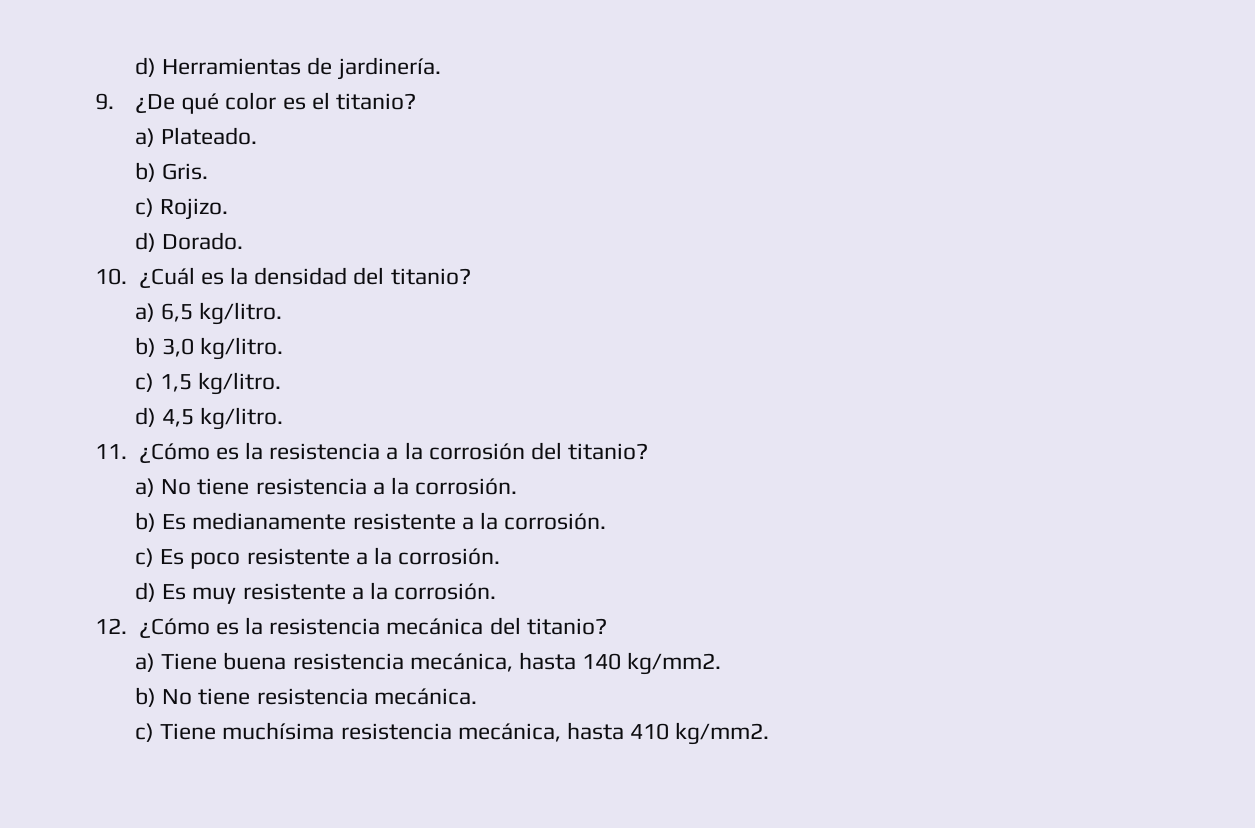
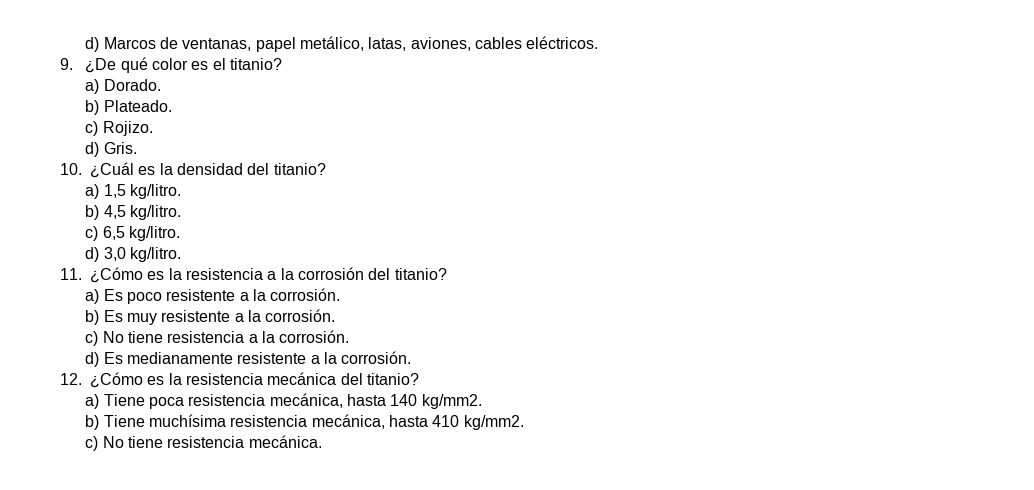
[134,57,441,80] d) Herramientas de jardinería. -> [85,36,599,52] d) Marcos de ventanas, papel metálico, latas, aviones, cables eléctricos.
[161,127,258,145] [134,162,209,182] Plateado. // b) Gris. -> [103,79,161,91] [85,100,172,115] Dorado. // b) Plateado.
[162,232,244,250] Dorado. -> [103,142,137,154] Gris.
(155, 312) none -> [103,184,182,199] [85,205,182,220] [85,226,99,241] 1,5 kg/litro. // b) 4,5 kg/litro. // c)
[134,337,156,357] b) -> [85,247,100,262] d)
[134,372,282,395] [134,407,284,430] // c) 1,5 kg/litro. // d) 4,5 kg/litro. -> (182, 254) none
(155, 487) none -> [103,288,341,304] [85,309,336,325] [85,331,99,346] Es poco resistente a la corrosión. // b) Es muy resistente a la corrosión. // c)
[134,512,156,532] b) -> [85,352,100,367] d)
[134,547,501,569] [134,582,497,604] // c) Es poco resistente a la corrosión. // d) Es muy resistente a la corrosión. -> (412, 357) none
[223,652,287,670] buena -> [149,397,185,409] poca
[162,688,477,705] [134,723,154,742] No tiene resistencia mecánica. // c) -> (100, 422) none
(770, 733) none -> [85,435,322,451] // c) No tiene resistencia mecánica.

